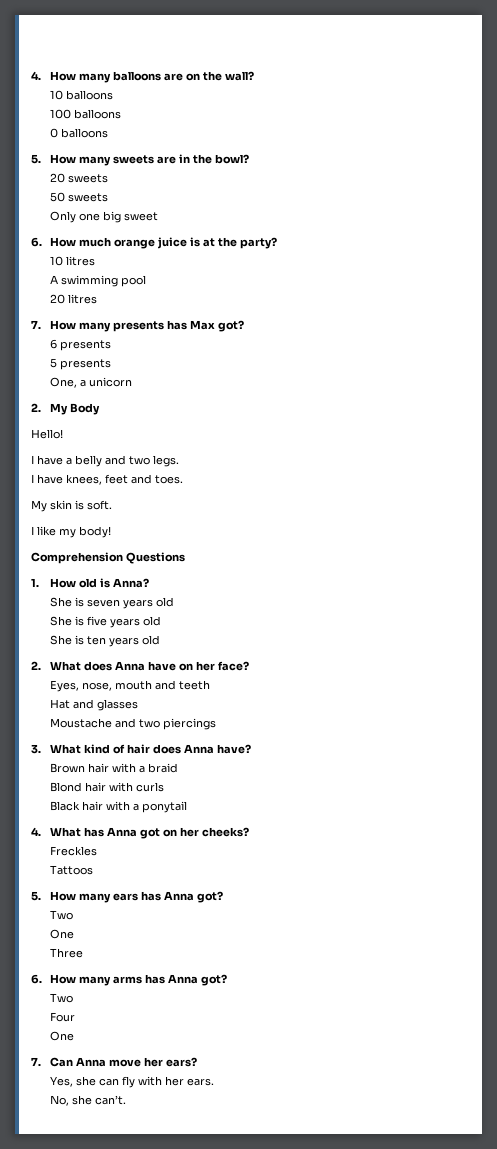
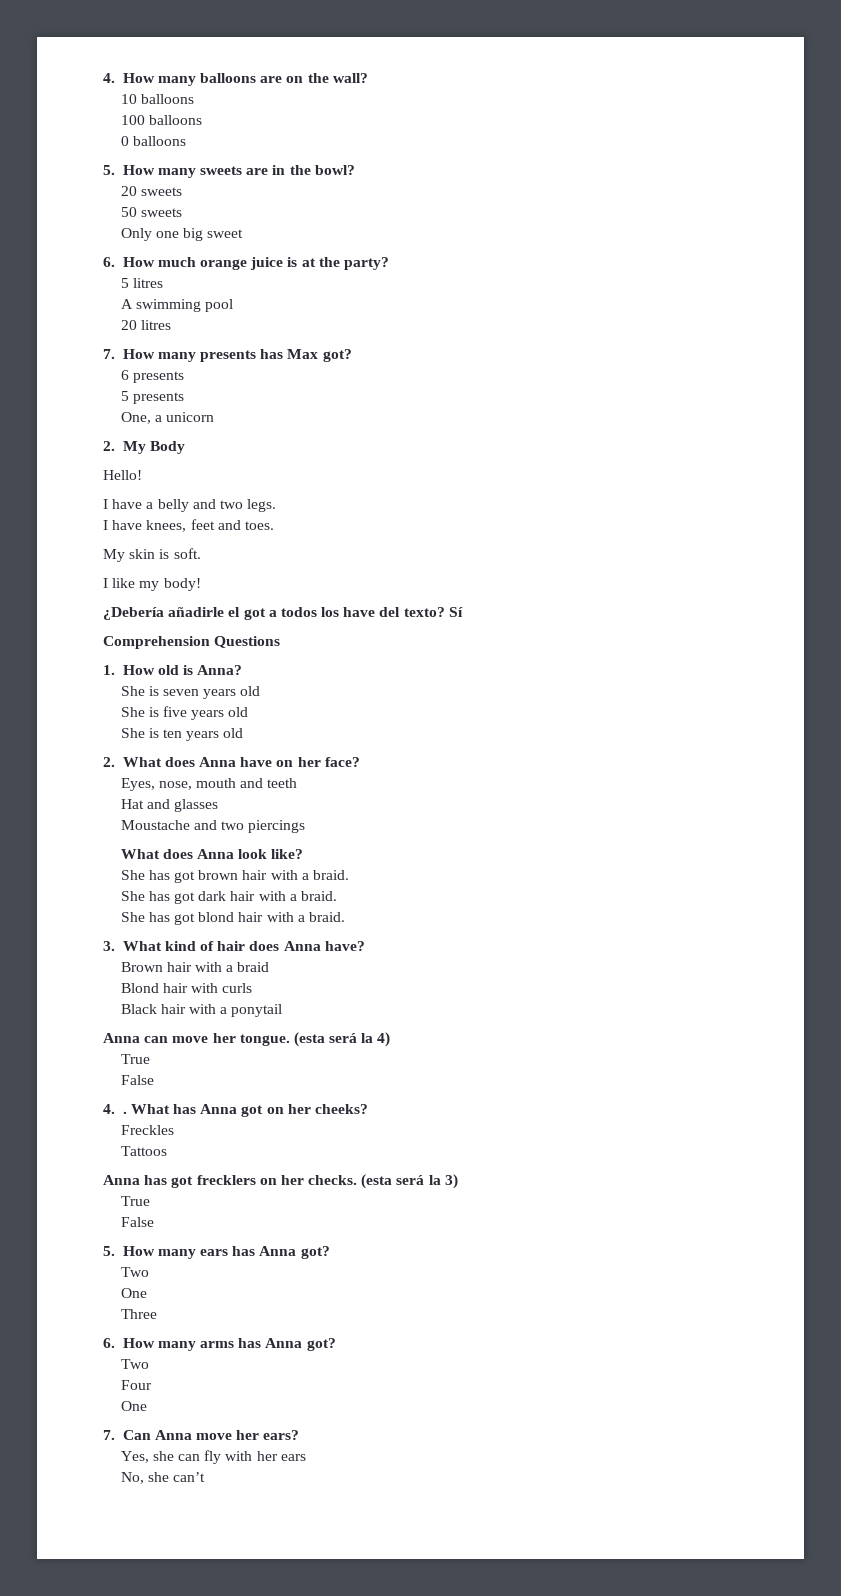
[50,256,64,266] 10 -> [120,278,129,288] 5
(111, 532) none -> [103,607,463,620] // ¿Debería añadirle el got a todos los have del texto? Sí
(217, 724) none -> [120,849,304,859] [120,870,349,883] [120,891,337,904] [120,912,345,925] // What does Anna look like? // She has got brown hair with a braid. // She has got dark hair with a braid. // She has got blond hair with a braid.
[31,827,41,836] // 4. -> [103,1032,391,1047] [120,1054,150,1064] [120,1075,154,1085] [103,1104,127,1114] // Anna can move her tongue. (esta será la 4) // True // False // 4. .
(94, 870) none -> [103,1174,458,1189] [120,1196,150,1206] [120,1217,154,1227] // Anna has got frecklers on her checks. (esta será la 3) // True // False
[187,1078,215,1086] ears. -> [280,1454,306,1461] ears
[95,1095,127,1105] can’t. -> [173,1472,206,1482] can’t

